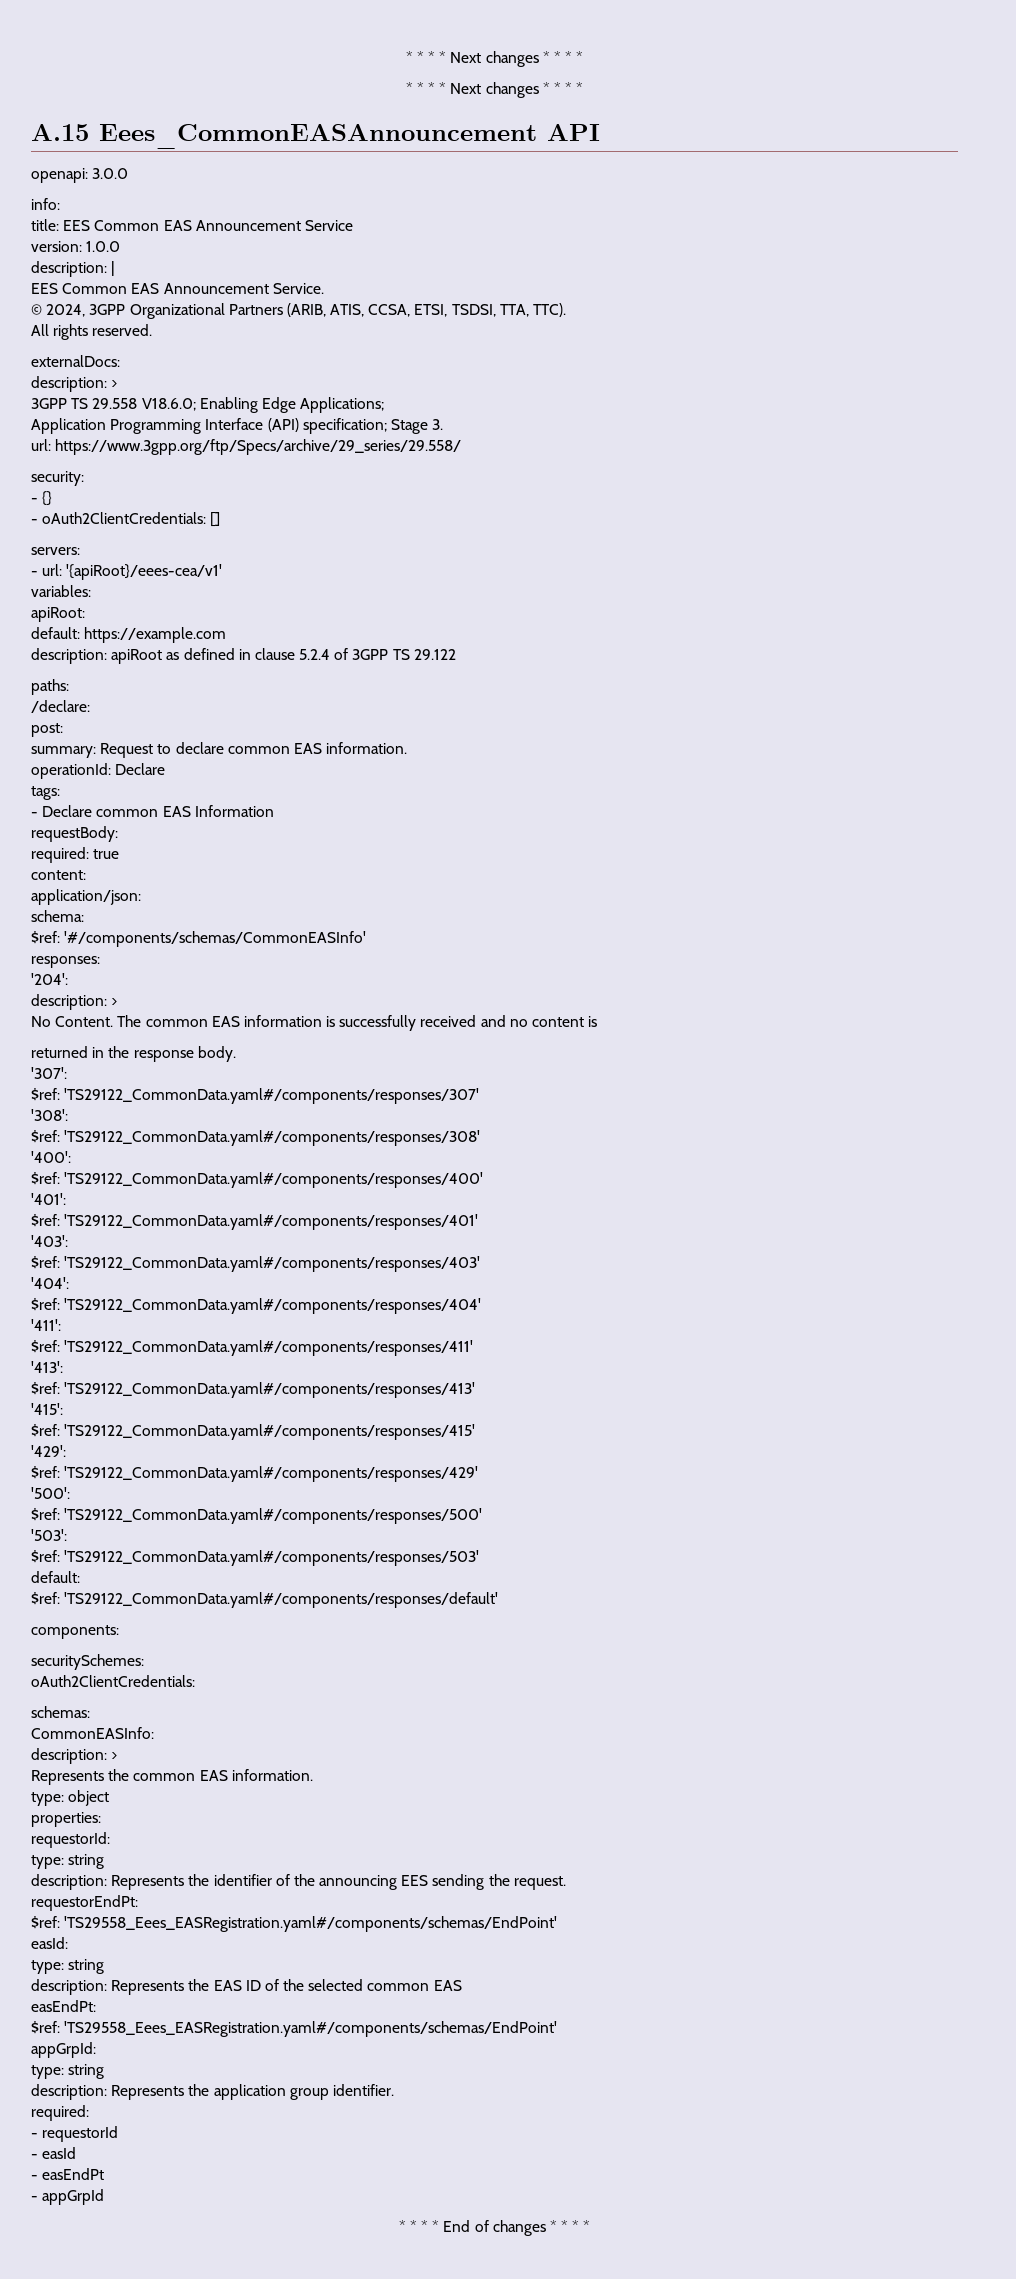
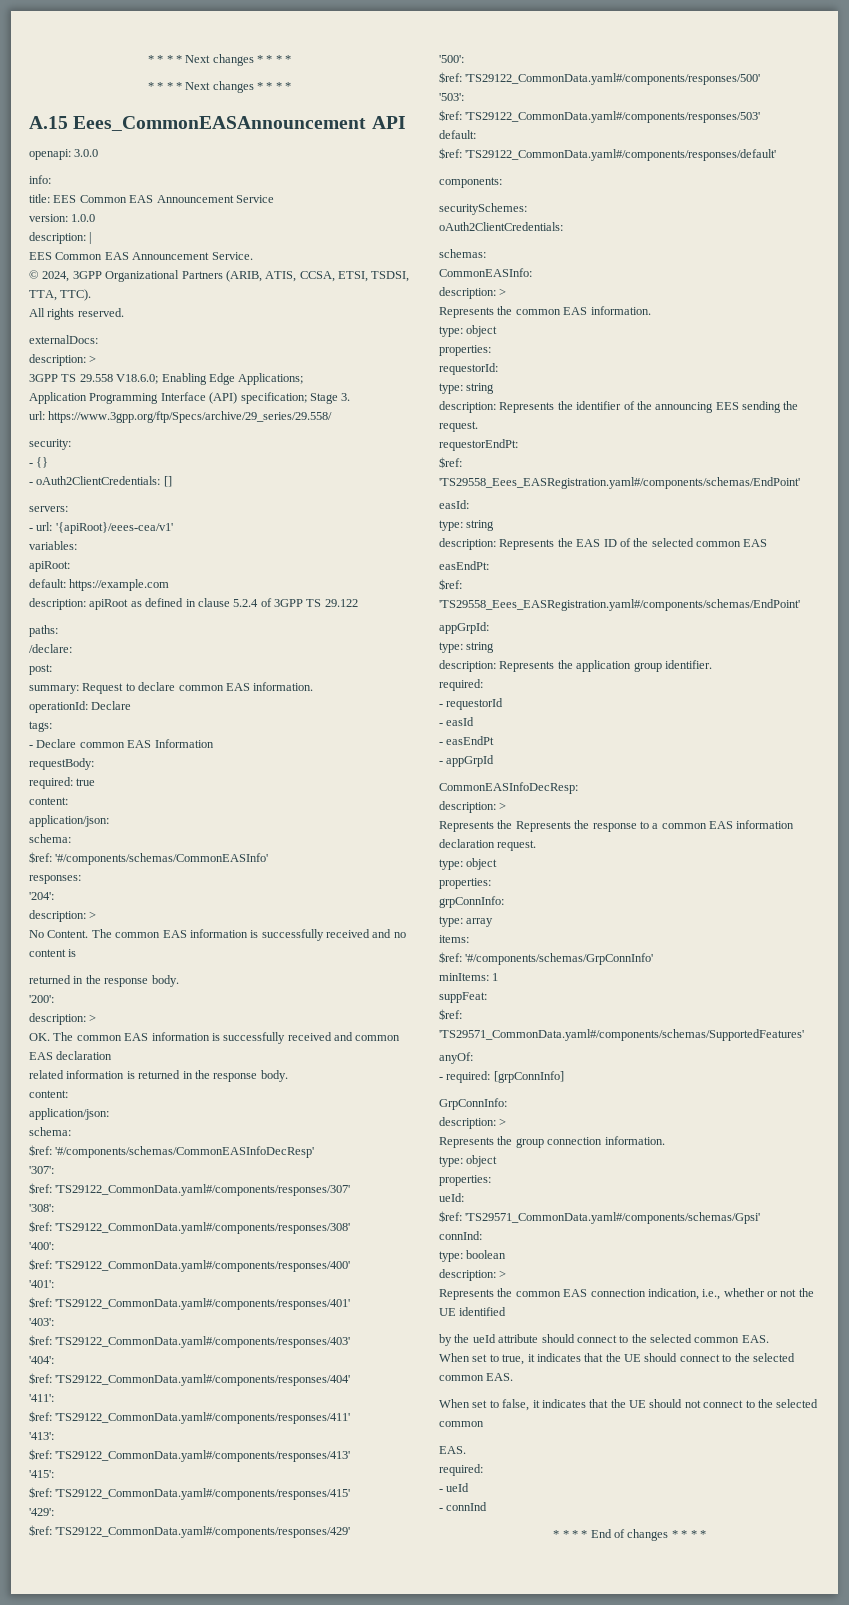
(236, 1054) none -> [29,995,54,1003] [29,1013,97,1025] [29,1032,401,1044] [29,1051,113,1060] [29,1070,288,1082] [29,1090,68,1098] [29,1108,109,1120] [29,1127,71,1136] [29,1145,315,1158] // '200': // description: > // OK. The common EAS information is successfully received and common EAS declaration // related information is returned in the response body. // content: // application/json: // schema: // $ref: '#/components/schemas/CommonEASInfoDecResp'
(105, 2197) none -> [439,782,578,794] [439,801,507,813] [439,820,795,832] [439,839,537,851] [439,858,498,870] [439,878,491,889] [439,896,504,908] [439,916,494,927] [439,935,469,943] [439,952,654,965] [439,973,499,981] [439,992,487,1003] [439,1009,462,1020] [439,1029,804,1041] [439,1052,473,1064] [439,1071,564,1083] [439,1098,507,1110] [439,1117,507,1129] [439,1136,665,1148] [439,1155,498,1167] [439,1175,491,1186] [439,1193,464,1202] [439,1211,761,1224] [439,1231,482,1240] [439,1250,507,1262] [439,1269,507,1281] [439,1288,814,1300] [439,1307,507,1316] [439,1334,769,1346] [439,1353,795,1365] [439,1373,514,1381] [439,1399,819,1411] [439,1421,484,1427] [439,1446,466,1454] [439,1464,483,1476] [439,1483,470,1492] [439,1502,488,1511] // CommonEASInfoDecResp: // description: > // Represents the Represents the response to a common EAS information declaration request. // type: object // properties: // grpConnInfo: // type: array // items: // $ref: '#/components/schemas/GrpConnInfo' // minItems: 1 // suppFeat: // $ref: 'TS29571_CommonData.yaml#/components/schemas/SupportedFeatures' // anyOf: // - required: [grpConnInfo] // GrpConnInfo: // description: > // Represents the group connection information. // type: object // properties: // ueId: // $ref: 'TS29571_CommonData.yaml#/components/schemas/Gpsi' // connInd: // type: boolean // description: > // Represents the common EAS connection indication, i.e., whether or not the UE identified // by the ueId attribute should connect to the selected common EAS. // When set to true, it indicates that the UE should connect to the selected common EAS. // When set to false, it indicates that the UE should not connect to the selected common // EAS. // required: // - ueId // - connInd

